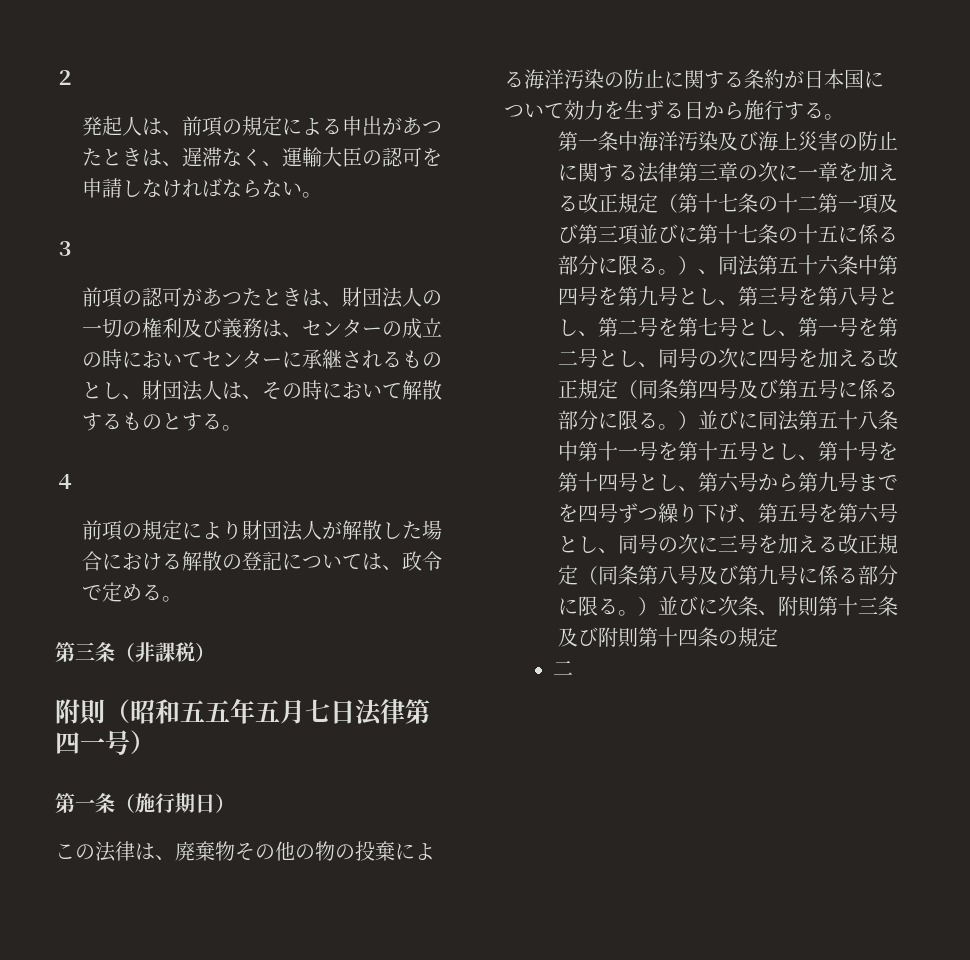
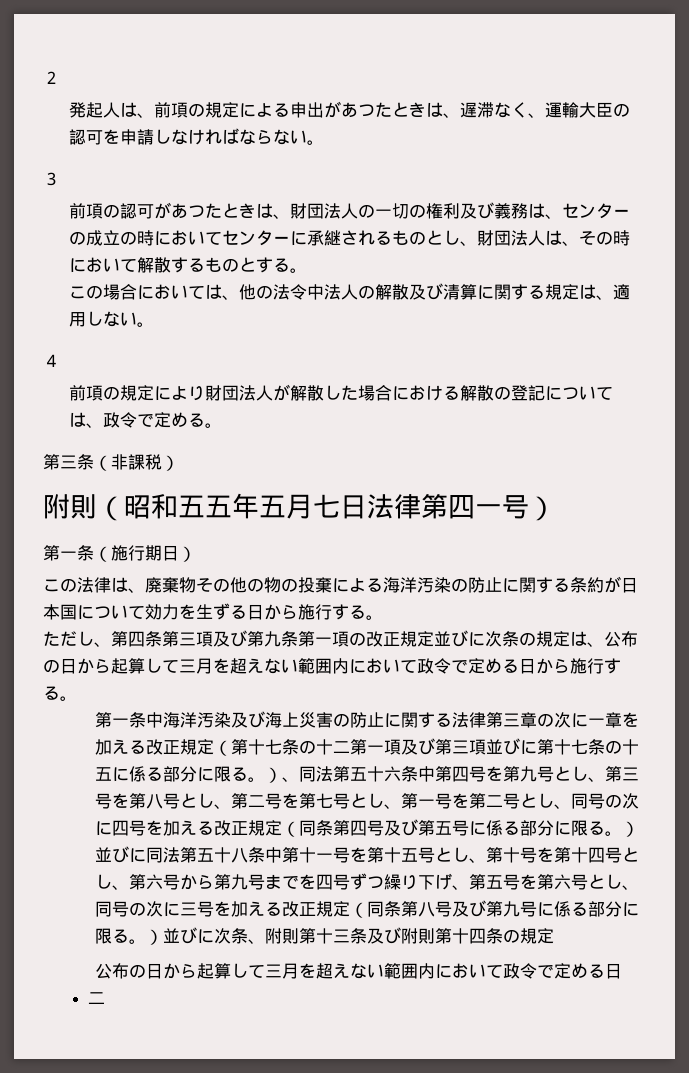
(242, 428) none -> [69,283,631,300] [69,311,155,327] // この場合においては、他の法令中法人の解散及び清算に関する規定は、適用しない。
(844, 117) none -> [43,630,638,647] [43,658,621,674] [43,686,77,701] // ただし、第四条第三項及び第九条第一項の改正規定並びに次条の規定は、公布の日から起算して三月を超えない範囲内において政令で定める日から施行する。
(778, 637) none -> [95,963,623,979] // 公布の日から起算して三月を超えない範囲内において政令で定める日

